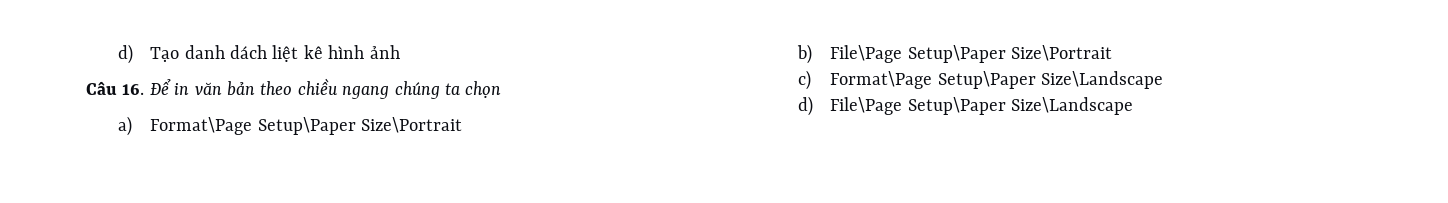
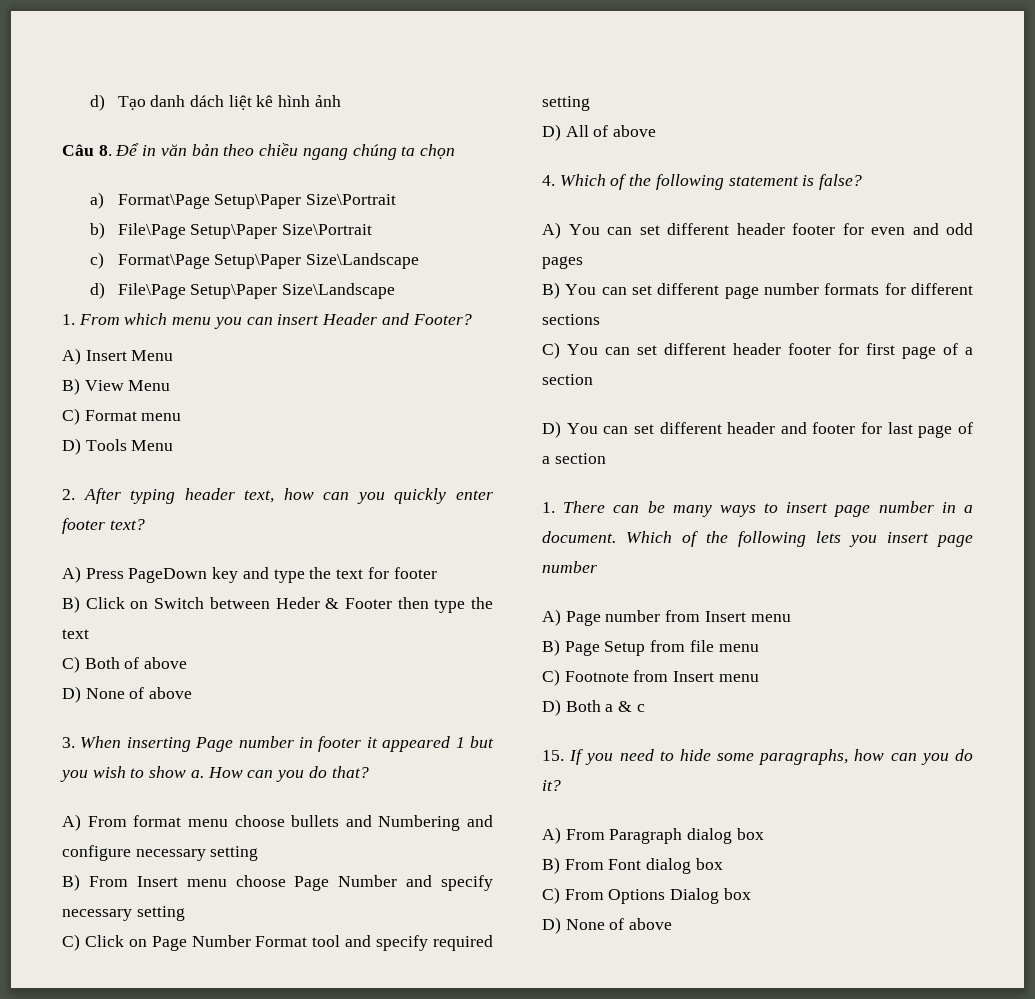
[122,84,145,95] 16. -> [98,145,112,156] 8.
(1133, 106) none -> [62,313,472,329] [62,348,174,365] [62,378,171,395] [62,408,182,425] [62,438,174,455] [62,488,493,504] [62,518,145,534] [62,566,437,583] [62,596,493,613] [62,629,89,639] [62,656,188,673] [62,686,193,703] [62,736,494,752] [60,766,369,782] [62,814,493,831] [62,845,259,861] [62,874,493,891] [62,906,185,921] [62,934,494,951] [542,96,590,111] [542,124,657,141] [542,174,863,190] [542,222,973,239] [542,256,583,269] [542,282,973,299] [542,314,600,325] [542,342,973,359] [542,374,593,385] [542,421,973,438] [542,453,606,464] [542,501,973,517] [542,531,973,547] [542,561,597,573] [542,609,791,626] [542,639,759,656] [542,669,759,686] [542,699,645,716] [542,749,973,765] [542,780,561,791] [542,827,764,844] [542,857,723,874] [542,887,751,904] [542,917,673,934] // 1. From which menu you can insert Header and Footer? // A) Insert Menu // B) View Menu // C) Format menu // D) Tools Menu // 2. After typing header text, how can you quickly enter footer text? // A) Press PageDown key and type the text for footer // B) Click on Switch between Heder & Footer then type the text // C) Both of above // D) None of above // 3. When inserting Page number in footer it appeared 1 but you wish to show a. How can you do that? // A) From format menu choose bullets and Numbering and configure necessary setting // B) From Insert menu choose Page Number and specify necessary setting // C) Click on Page Number Format tool and specify required setting // D) All of above // 4. Which of the following statement is false? // A) You can set different header footer for even and odd pages // B) You can set different page number formats for different sections // C) You can set different header footer for first page of a section // D) You can set different header and footer for last page of a section // 1. There can be many ways to insert page number in a document. Which of the following lets you insert page number // A) Page number from Insert menu // B) Page Setup from file menu // C) Footnote from Insert menu // D) Both a & c // 15. If you need to hide some paragraphs, how can you do it? // A) From Paragraph dialog box // B) From Font dialog box // C) From Options Dialog box // D) None of above

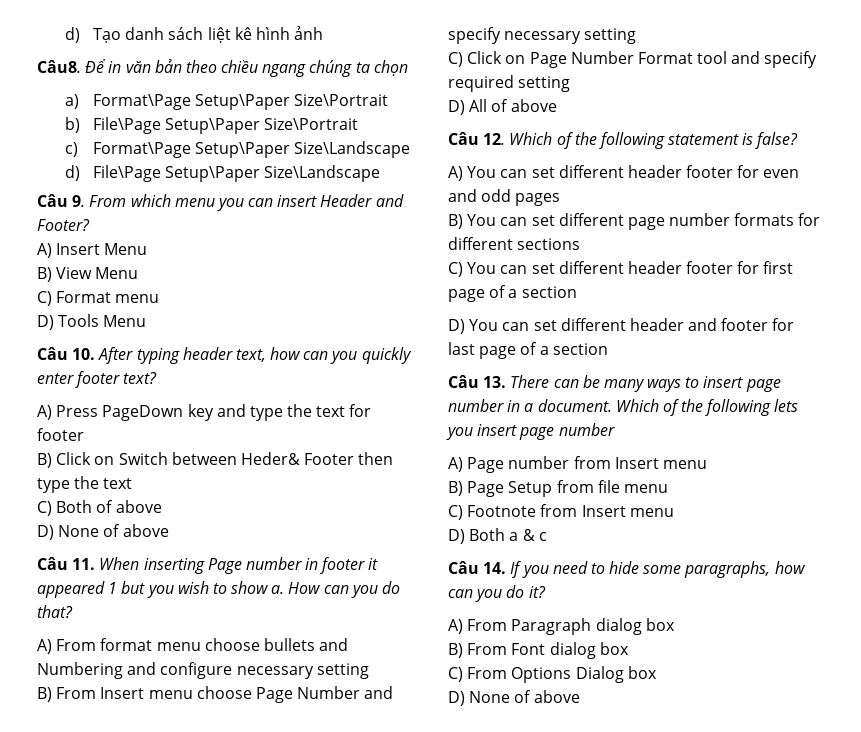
[190,95,225,107] dách -> [168,27,204,40] sách
[62,144,112,156] Câu 8. -> [37,60,81,73] Câu8.
[62,314,75,325] 1. -> [37,194,86,207] Câu 9.
[62,489,75,500] 2. -> [37,347,96,360] Câu 10.
[275,597,340,609] Heder & -> [240,452,300,465] Heder&
[62,737,75,748] 3. -> [37,557,96,570] Câu 11.
[542,175,555,186] 4. -> [448,132,506,145] Câu 12.
[542,502,555,513] 1. -> [448,375,507,388] Câu 13.
[542,750,564,761] 15. -> [448,561,507,574] Câu 14.

